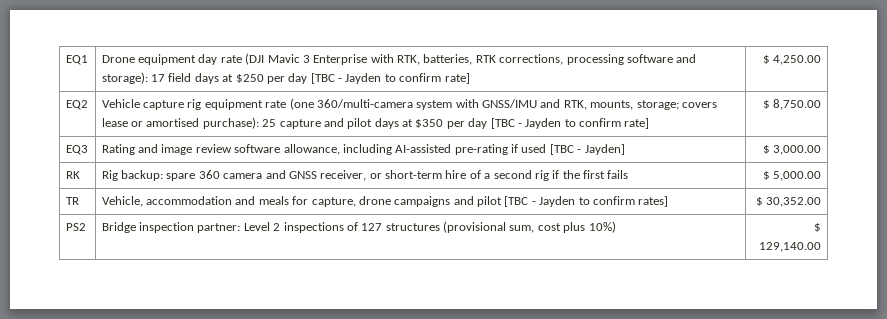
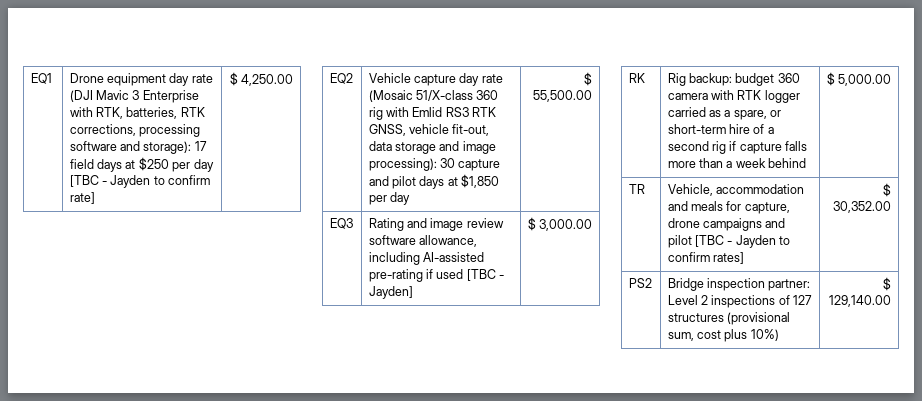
[187,98,717,110] [101,117,277,129] rig equipment rate (one 360/multi-camera system with GNSS/IMU and RTK, mounts, storage; covers lease or amortised purchase): 25 -> [459,73,503,86] [368,90,499,102] [368,107,497,120] [368,124,490,136] [368,141,496,154] [368,158,456,171] day rate (Mosaic 51/X-class 360 rig with Emlid RS3 RTK GNSS, vehicle fit-out, data storage and image processing): 30
[415,118,650,129] [762,99,822,110] $350 per day [TBC - Jayden to confirm rate] | $ 8,750.00 -> [461,174,500,188] [368,192,411,205] [584,72,593,86] [533,90,593,102] $1,850 per day | $ 55,500.00
[166,173,196,181] spare -> [735,73,775,86] budget
[265,170,367,181] and GNSS receiver, -> [711,90,800,103] [667,107,767,120] with RTK logger carried as a spare,
[562,170,629,179] the first fails -> [739,141,808,154] [667,158,807,168] capture falls more than a week behind

